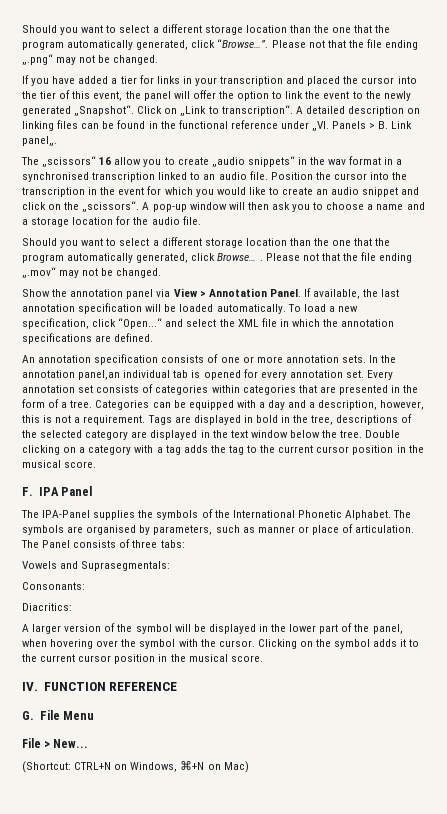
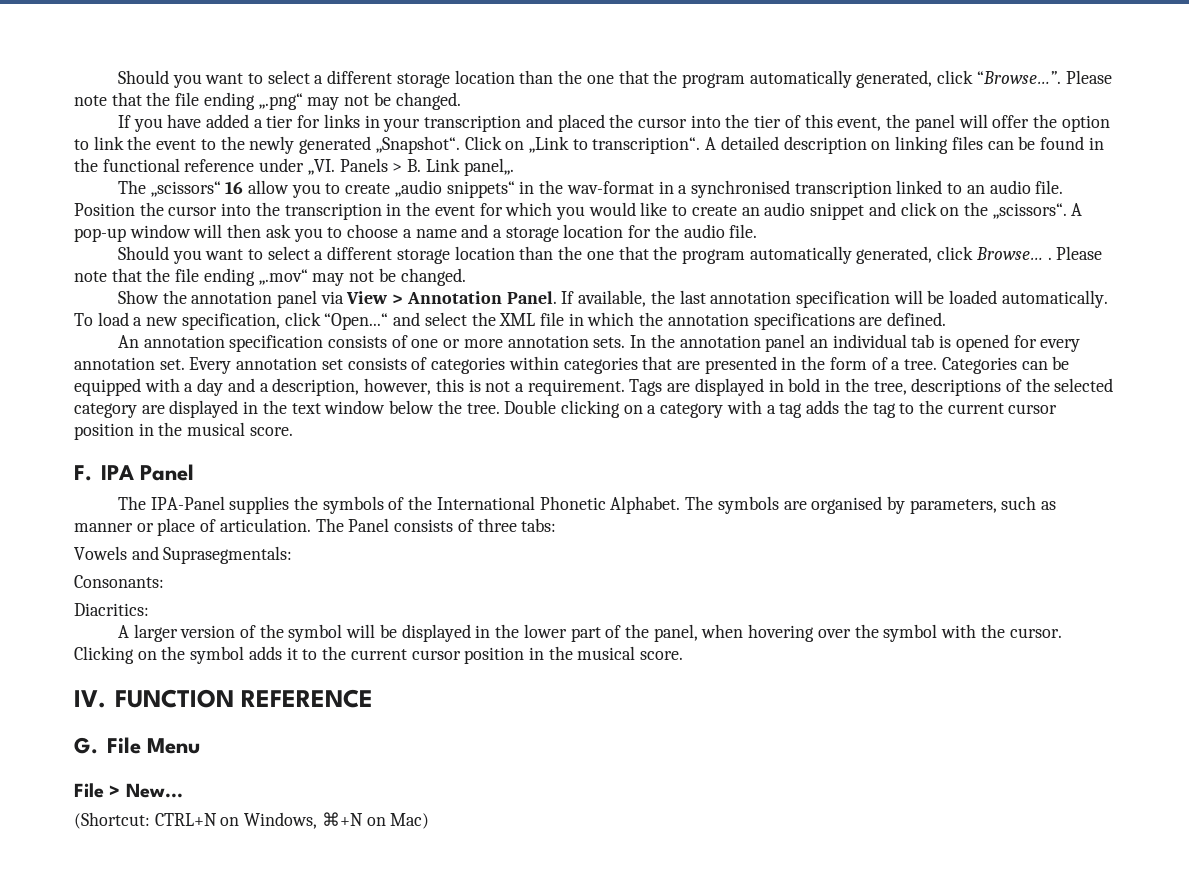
[308,40,325,48] not -> [74,95,107,106] note
[328,156,382,165] wav format -> [566,181,654,194] wav-format
[302,253,319,261] not -> [74,271,107,282] note
[78,370,121,380] panel,an -> [765,334,829,352] panel an

